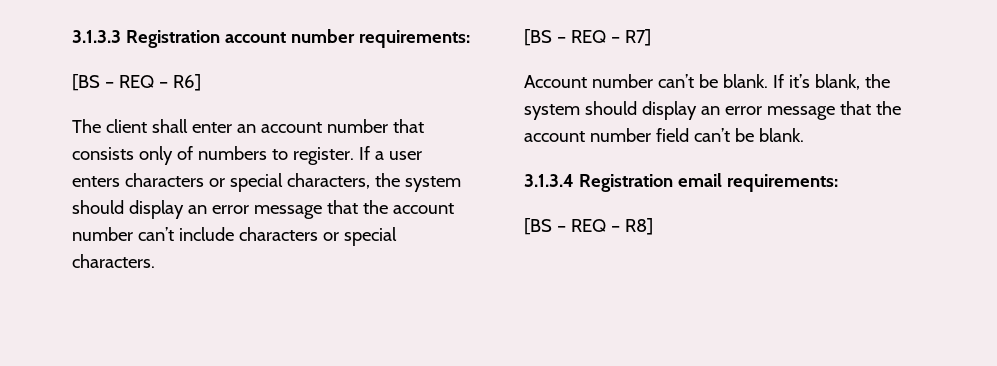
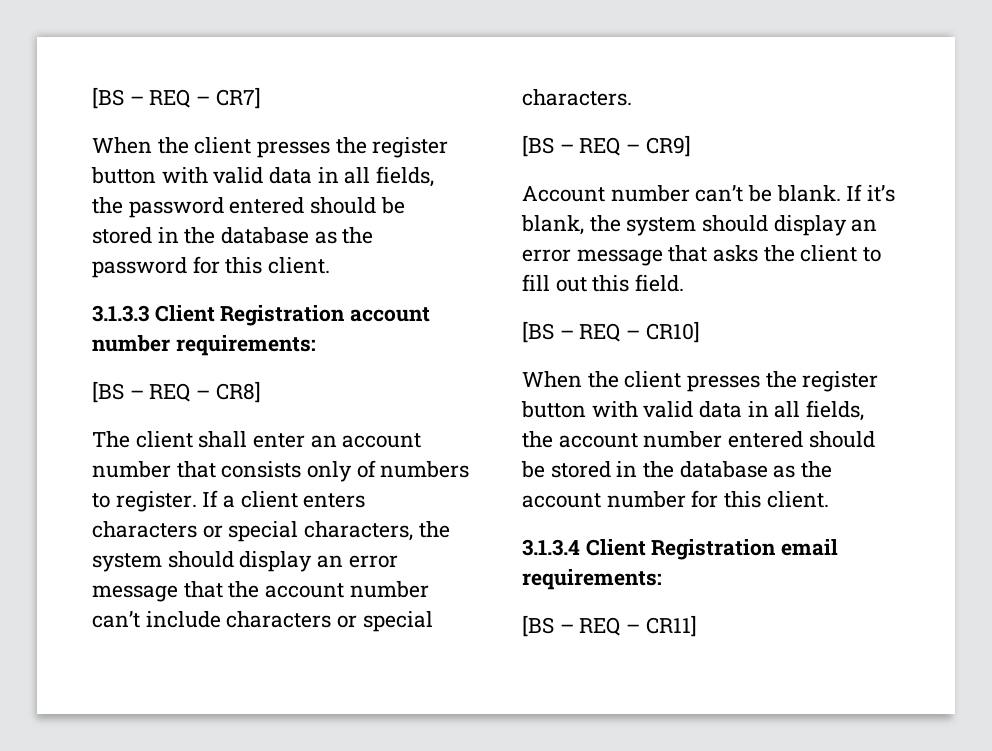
[72,30,121,43] 3.1.3.3 -> [92,87,261,109] [92,137,449,158] [91,166,435,187] [92,197,405,218] [92,227,374,244] [92,256,331,278] [92,305,215,322] [BS – REQ – CR7] // When the client presses the register button with valid data in all fields, the password entered should be stored in the database as the password for this client. // 3.1.3.3 Client
[172,74,201,91] R6] -> [215,381,261,403] CR8]
[388,151,422,160] user -> [240,491,298,508] client
[624,29,651,46] R7] -> [645,135,691,157] CR9]
[875,101,901,115] [524,128,804,142] the account number field can’t be blank. -> [713,245,882,262] [522,274,685,292] [522,321,700,343] [522,371,879,392] [521,400,865,421] [522,431,875,448] [521,461,833,478] [522,490,829,508] asks the client to fill out this field. // [BS – REQ – CR10] // When the client presses the register button with valid data in all fields, the account number entered should be stored in the database as the account number for this client.
(574, 180) none -> [585,539,646,556] Client
[624,218,653,235] R8] -> [645,615,697,637] CR11]

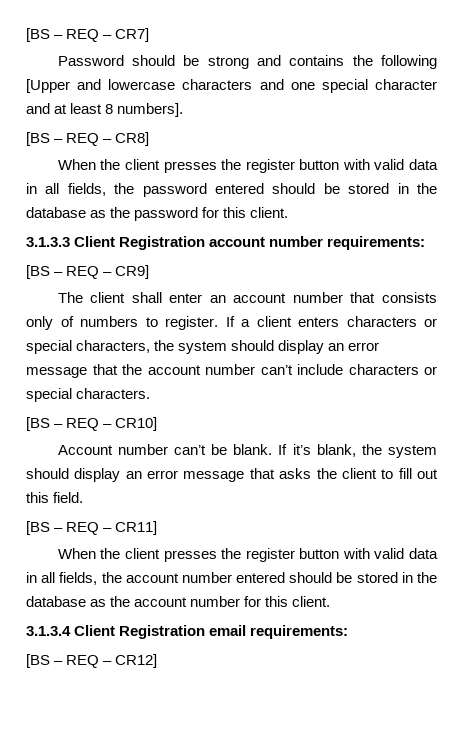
(261, 98) none -> [57,55,437,69] [26,79,438,93] [26,103,184,117] [26,132,150,146] // Password should be strong and contains the following [Upper and lowercase characters and one special character and at least 8 numbers]. // [BS – REQ – CR8]
[215,381,261,403] CR8] -> [115,265,150,279] CR9]
[645,135,691,157] CR9] -> [115,417,158,431] CR10]
[645,321,700,343] CR10] -> [115,521,158,535] CR11]
[645,615,697,637] CR11] -> [115,654,158,668] CR12]

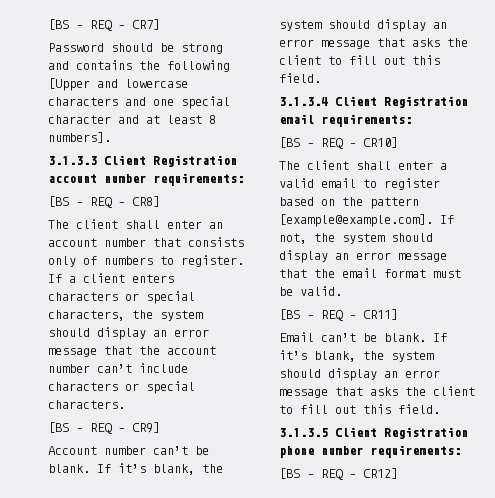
[26,132,150,146] [57,159,439,173] [26,183,437,197] [26,207,289,221] // [BS – REQ – CR8] // When the client presses the register button with valid data in all fields, the password entered should be stored in the database as the password for this client. -> (111, 137) none
[115,265,150,279] CR9] -> [132,196,160,207] CR8]
[115,417,158,431] CR10] -> [132,422,160,433] CR9]
[26,521,158,535] [57,548,439,562] [26,572,438,585] [26,596,331,607] // [BS – REQ – CR11] // When the client presses the register button with valid data in all fields, the account number entered should be stored in the database as the account number for this client. -> (321, 78) none
(349, 632) none -> [279,137,398,149] [279,160,447,170] [279,178,440,190] [279,197,419,209] [279,214,454,227] [279,233,433,244] [279,250,447,263] [279,268,461,278] [279,286,342,296] [279,309,398,321] [279,332,447,342] [279,350,434,362] [279,368,440,381] [279,386,475,398] [279,404,440,414] [279,427,468,439] [279,445,461,458] // [BS – REQ – CR10] // The client shall enter a valid email to register based on the pattern [example@example.com]. If not, the system should display an error message that the email format must be valid. // [BS – REQ – CR11] // Email can’t be blank. If it’s blank, the system should display an error message that asks the client to fill out this field. // 3.1.3.5 Client Registration phone number requirements:

